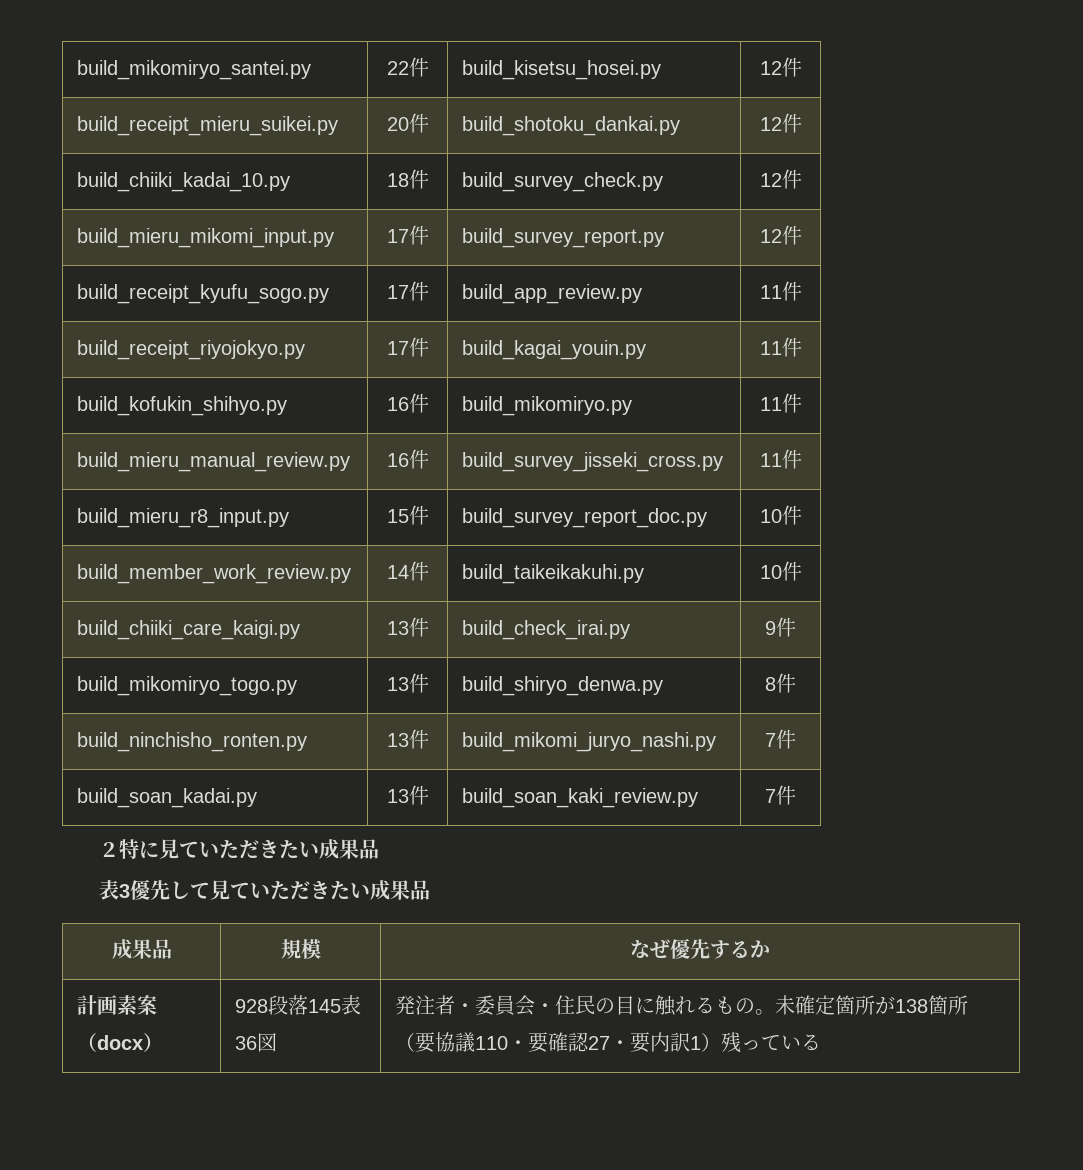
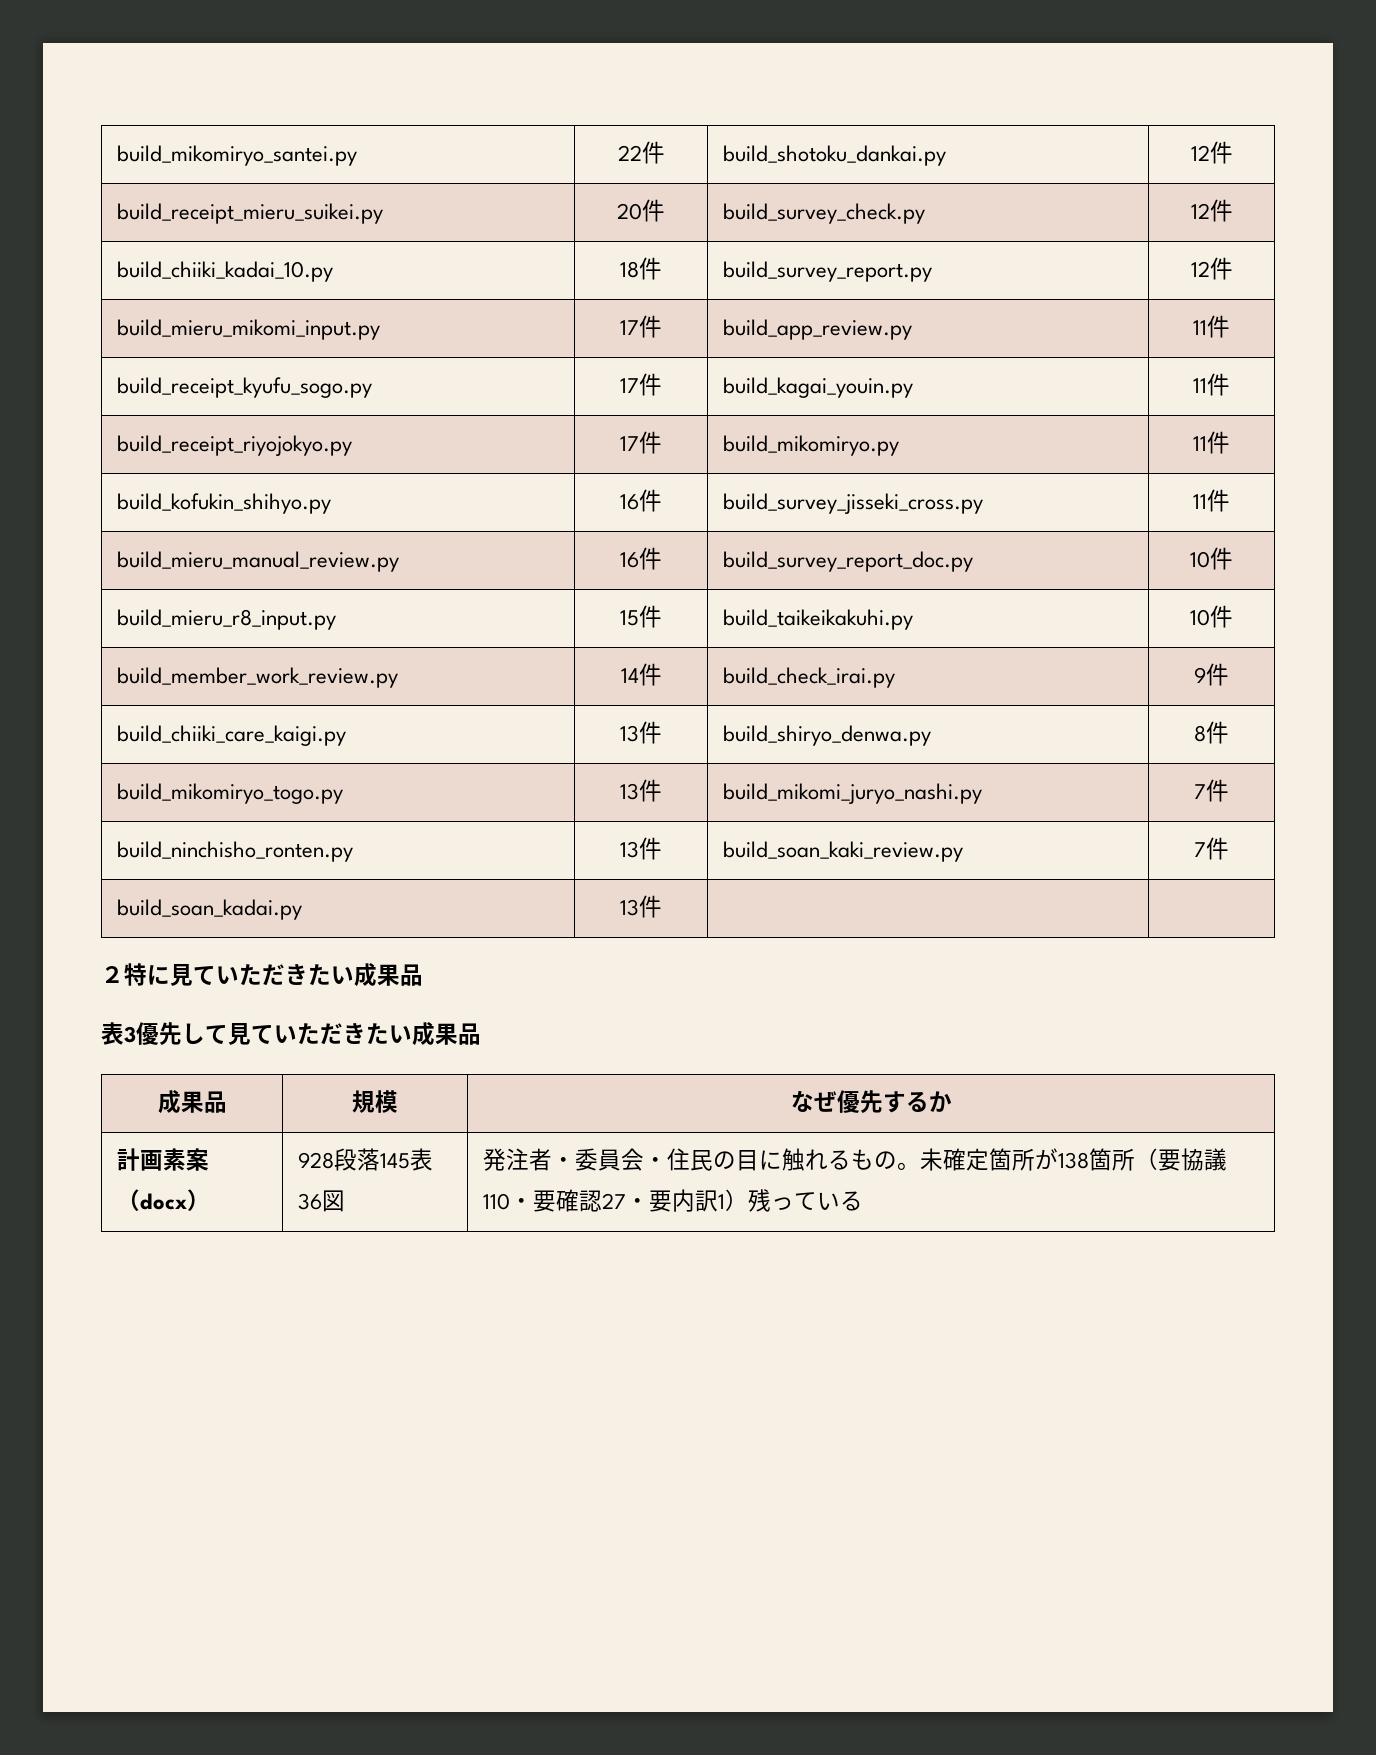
[462,60,662,80] build_kisetsu_hosei.py -> [722,145,946,166] build_shotoku_dankai.py
[462,116,681,136] build_shotoku_dankai.py -> [722,203,925,224] build_survey_check.py
[462,172,664,192] build_survey_check.py -> [722,261,932,282] build_survey_report.py
[462,228,665,248] [759,229,782,243] build_survey_report.py | 12 -> [722,319,912,340] [1193,320,1207,335] build_app_review.py | 11
[462,284,643,304] build_app_review.py -> [722,377,913,398] build_kagai_youin.py
[462,340,647,360] build_kagai_youin.py -> [722,435,899,456] build_mikomiryo.py
[462,396,633,416] build_mikomiryo.py -> [722,493,983,514] build_survey_jisseki_cross.py
[462,452,724,472] [759,453,782,467] build_survey_jisseki_cross.py | 11 -> [722,551,973,572] [1190,551,1210,568] build_survey_report_doc.py | 10
[462,508,708,528] build_survey_report_doc.py -> [722,609,913,630] build_taikeikakuhi.py
[462,564,645,584] [759,561,802,581] [77,620,301,640] [386,617,429,637] | build_taikeikakuhi.py | 10件 // build_chiiki_care_kaigi.py | 13件 -> (662, 674) none
[77,676,298,696] build_mikomiryo_togo.py -> [116,725,346,746] build_chiiki_care_kaigi.py
[77,732,308,752] build_ninchisho_ronten.py -> [116,783,343,804] build_mikomiryo_togo.py
[77,788,258,808] build_soan_kadai.py -> [116,841,353,862] build_ninchisho_ronten.py
(796, 795) none -> [116,899,302,920] [620,895,662,918] // build_soan_kadai.py | 13件 | |

